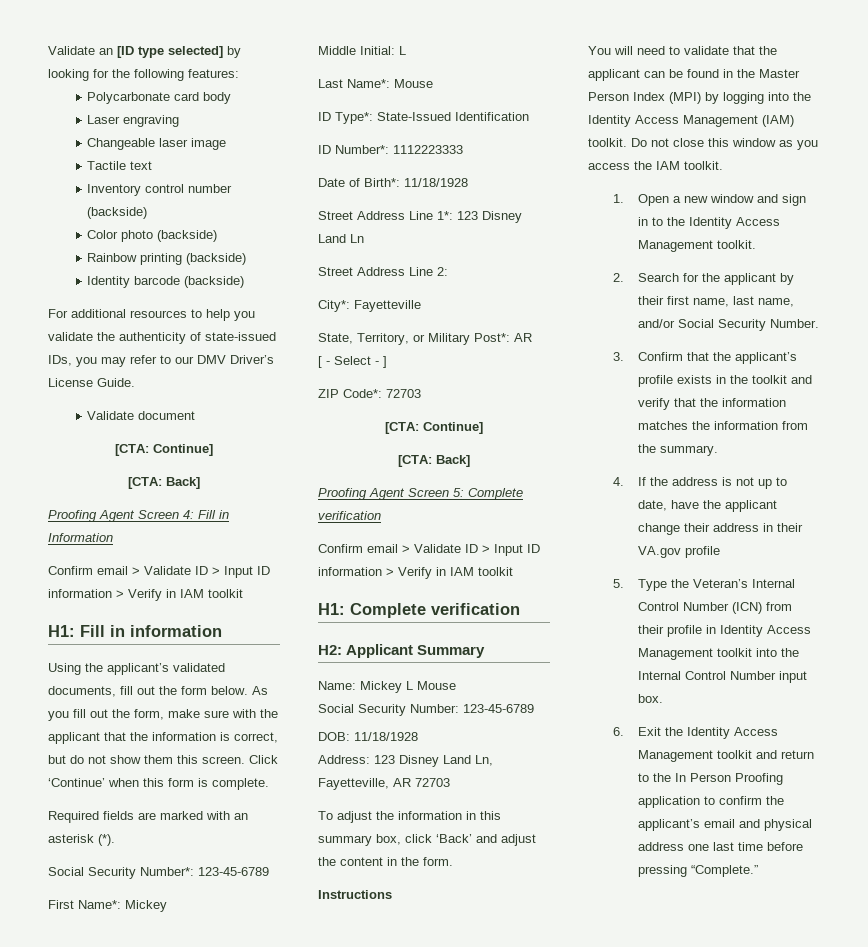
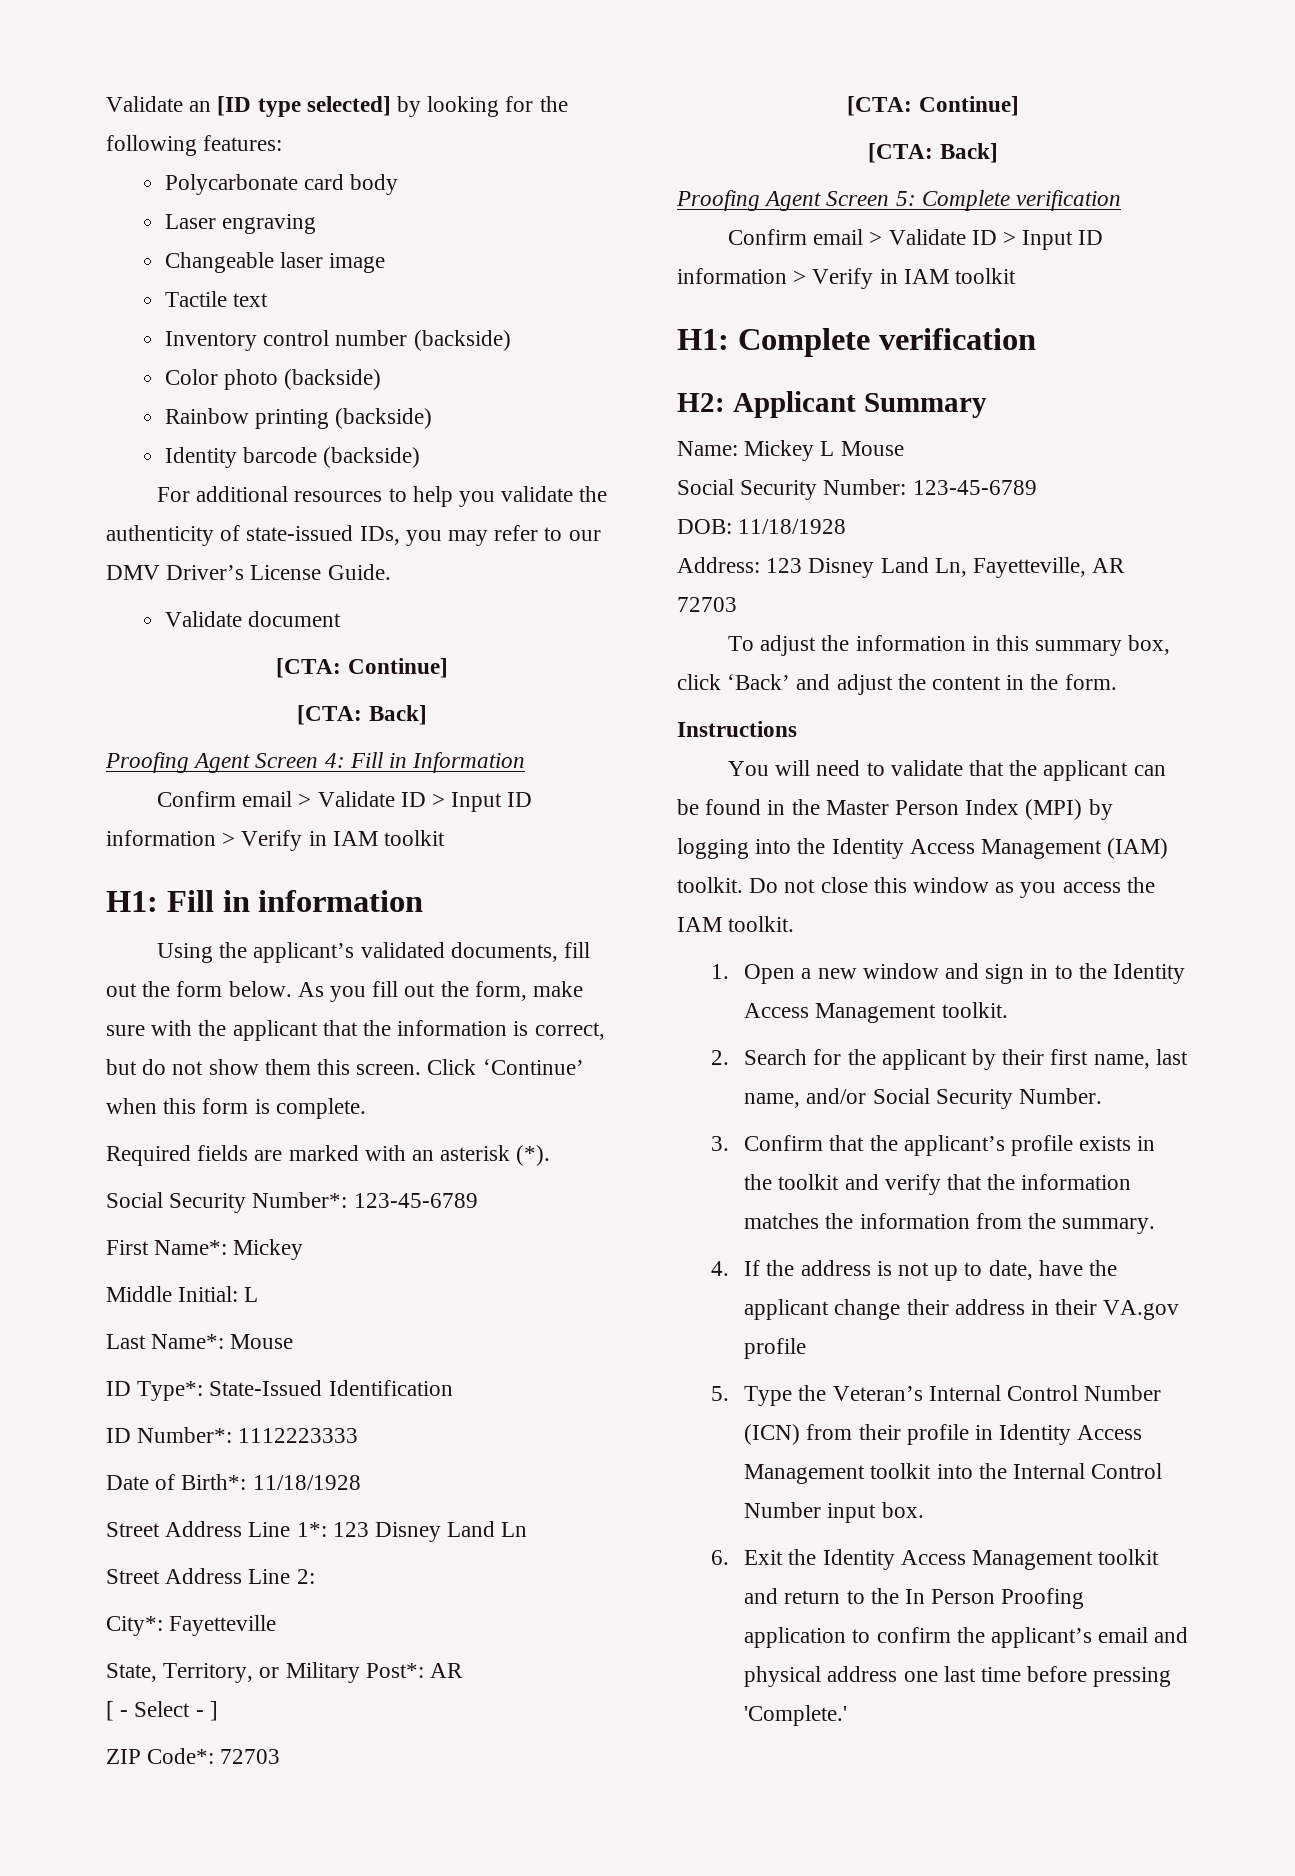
[691,865,759,877] “Complete.” -> [744,1705,848,1726] 'Complete.'

